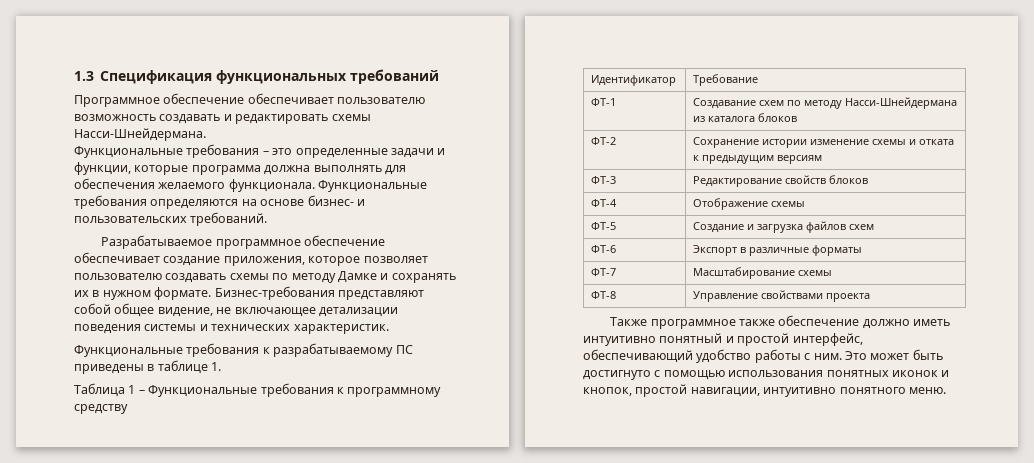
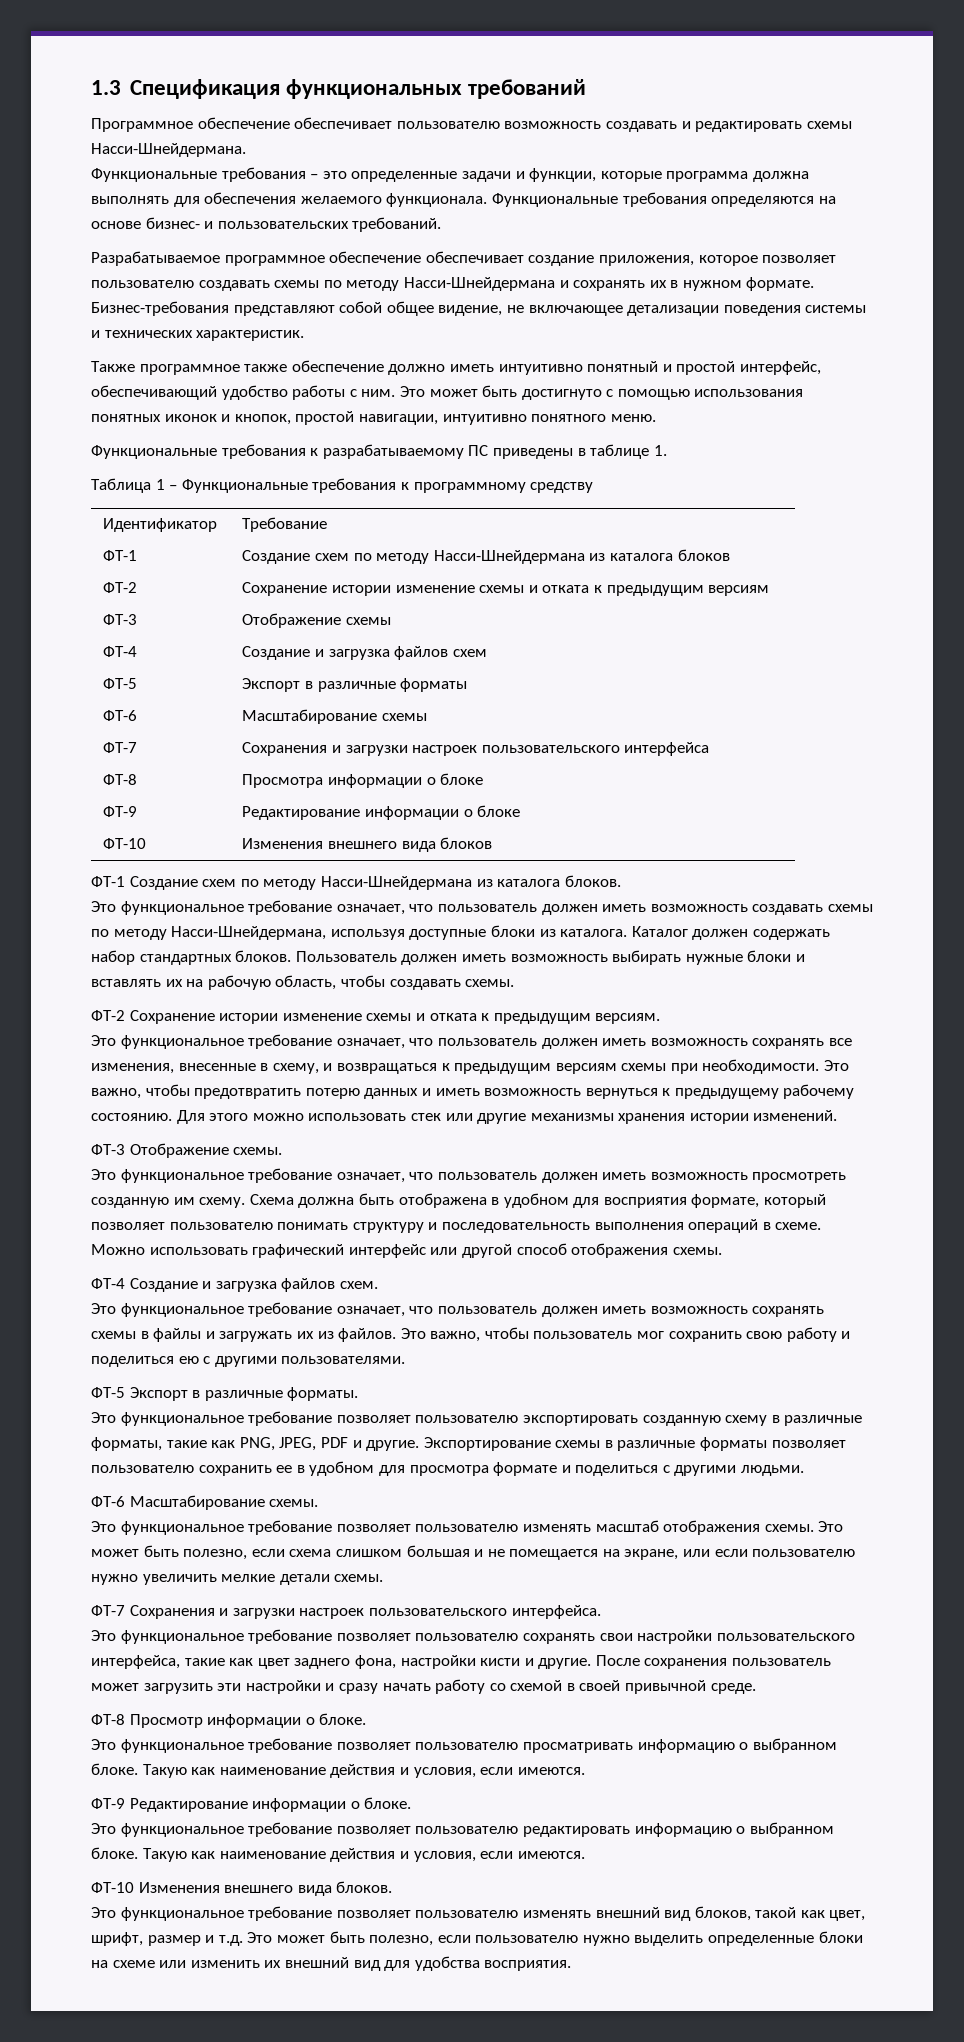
[337,271,377,283] Дамке -> [403,277,555,291] Насси-Шнейдермана
[74,343,413,357] [74,360,222,374] [74,383,442,397] [74,404,128,414] [591,75,677,86] [693,74,759,86] [591,98,617,106] [693,97,958,109] [693,113,798,122] [591,137,617,145] [693,137,955,148] [693,155,823,164] [591,176,617,184] [693,175,869,187] [591,199,618,207] [693,198,806,210] [591,222,617,230] [693,221,875,233] [591,245,617,253] [693,245,863,256] [591,268,617,276] [693,267,833,279] [591,291,617,299] [693,290,871,302] // Функциональные требования к разрабатываемому ПС приведены в таблице 1. // Таблица 1 – Функциональные требования к программному средству // Идентификатор | Требование // ФТ-1 | Создавание схем по методу Насси-Шнейдермана из каталога блоков // ФТ-2 | Сохранение истории изменение схемы и отката к предыдущим версиям // ФТ-3 | Редактирование свойств блоков // ФТ-4 | Отображение схемы // ФТ-5 | Создание и загрузка файлов схем // ФТ-6 | Экспорт в различные форматы // ФТ-7 | Масштабирование схемы // ФТ-8 | Управление свойствами проекта -> (305, 335) none
(946, 390) none -> [91,444,667,459] [91,478,594,493] [103,518,218,532] [242,517,328,532] [103,550,138,561] [242,549,730,564] [103,582,138,593] [242,582,770,596] [103,614,138,625] [242,613,391,628] [103,646,138,657] [242,646,487,660] [103,678,138,689] [242,678,468,692] [103,710,138,721] [242,709,427,724] [103,742,138,753] [242,742,710,756] [103,774,138,785] [242,773,484,788] [103,806,138,817] [242,805,521,820] [103,838,147,849] [242,837,493,852] [91,875,621,890] [91,900,873,915] [91,925,830,940] [91,950,805,965] [91,975,515,990] [91,1010,661,1024] [91,1034,852,1049] [91,1059,850,1074] [91,1084,855,1099] [91,1110,838,1124] [91,1143,283,1158] [91,1168,847,1183] [91,1193,827,1208] [91,1219,822,1233] [91,1243,722,1258] [91,1278,378,1292] [91,1302,825,1317] [91,1327,851,1342] [91,1356,406,1367] [91,1387,359,1401] [91,1411,863,1426] [91,1437,846,1451] [91,1461,805,1476] [91,1495,319,1510] [91,1520,844,1535] [91,1545,856,1560] [91,1574,384,1585] [91,1605,601,1619] [91,1629,855,1644] [91,1655,832,1669] [91,1679,756,1694] [91,1713,367,1728] [91,1738,837,1753] [91,1763,585,1778] [91,1797,412,1812] [91,1822,834,1837] [91,1847,585,1862] [91,1881,393,1896] [91,1906,866,1921] [91,1931,863,1946] [91,1956,572,1971] // Функциональные требования к разрабатываемому ПС приведены в таблице 1. // Таблица 1 – Функциональные требования к программному средству // Идентификатор | Требование // ФТ-1 | Создание схем по методу Насси-Шнейдермана из каталога блоков // ФТ-2 | Сохранение истории изменение схемы и отката к предыдущим версиям // ФТ-3 | Отображение схемы // ФТ-4 | Создание и загрузка файлов схем // ФТ-5 | Экспорт в различные форматы // ФТ-6 | Масштабирование схемы // ФТ-7 | Сохранения и загрузки настроек пользовательского интерфейса // ФТ-8 | Просмотра информации о блоке // ФТ-9 | Редактирование информации о блоке // ФТ-10 | Изменения внешнего вида блоков // ФТ-1 Создание схем по методу Насси-Шнейдермана из каталога блоков. // Это функциональное требование означает, что пользователь должен иметь возможность создавать схемы по методу Насси-Шнейдермана, используя доступные блоки из каталога. Каталог должен содержать набор стандартных блоков. Пользователь должен иметь возможность выбирать нужные блоки и вставлять их на рабочую область, чтобы создавать схемы. // ФТ-2 Сохранение истории изменение схемы и отката к предыдущим версиям. // Это функциональное требование означает, что пользователь должен иметь возможность сохранять все изменения, внесенные в схему, и возвращаться к предыдущим версиям схемы при необходимости. Это важно, чтобы предотвратить потерю данных и иметь возможность вернуться к предыдущему рабочему состоянию. Для этого можно использовать стек или другие механизмы хранения истории изменений. // ФТ-3 Отображение схемы. // Это функциональное требование означает, что пользователь должен иметь возможность просмотреть созданную им схему. Схема должна быть отображена в удобном для восприятия формате, который позволяет пользователю понимать структуру и последовательность выполнения операций в схеме. Можно использовать графический интерфейс или другой способ отображения схемы. // ФТ-4 Создание и загрузка файлов схем. // Это функциональное требование означает, что пользователь должен иметь возможность сохранять схемы в файлы и загружать их из файлов. Это важно, чтобы пользователь мог сохранить свою работу и поделиться ею с другими пользователями. // ФТ-5 Экспорт в различные форматы. // Это функциональное требование позволяет пользователю экспортировать созданную схему в различные форматы, такие как PNG, JPEG, PDF и другие. Экспортирование схемы в различные форматы позволяет пользователю сохранить ее в удобном для просмотра формате и поделиться с другими людьми. // ФТ-6 Масштабирование схемы. // Это функциональное требование позволяет пользователю изменять масштаб отображения схемы. Это может быть полезно, если схема слишком большая и не помещается на экране, или если пользователю нужно увеличить мелкие детали схемы. // ФТ-7 Сохранения и загрузки настроек пользовательского интерфейса. // Это функциональное требование позволяет пользователю сохранять свои настройки пользовательского интерфейса, такие как цвет заднего фона, настройки кисти и другие. После сохранения пользователь может загрузить эти настройки и сразу начать работу со схемой в своей привычной среде. // ФТ-8 Просмотр информации о блоке. // Это функциональное требование позволяет пользователю просматривать информацию о выбранном блоке. Такую как наименование действия и условия, если имеются. // ФТ-9 Редактирование информации о блоке. // Это функциональное требование позволяет пользователю редактировать информацию о выбранном блоке. Такую как наименование действия и условия, если имеются. // ФТ-10 Изменения внешнего вида блоков. // Это функциональное требование позволяет пользователю изменять внешний вид блоков, такой как цвет, шрифт, размер и т.д. Это может быть полезно, если пользователю нужно выделить определенные блоки на схеме или изменить их внешний вид для удобства восприятия.

